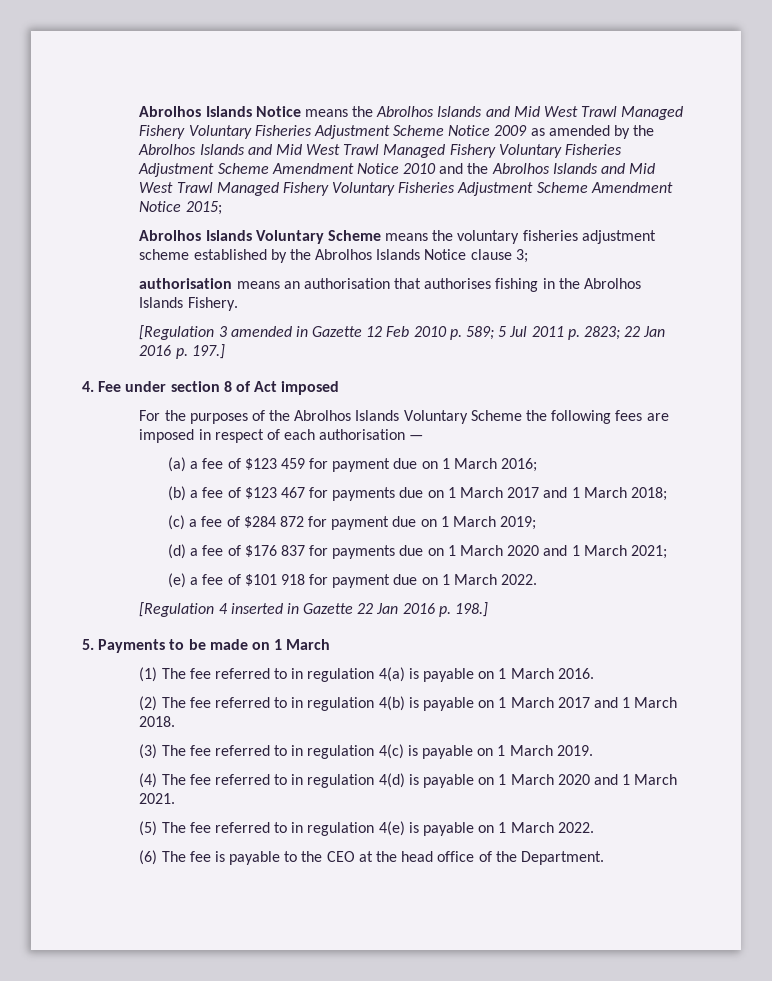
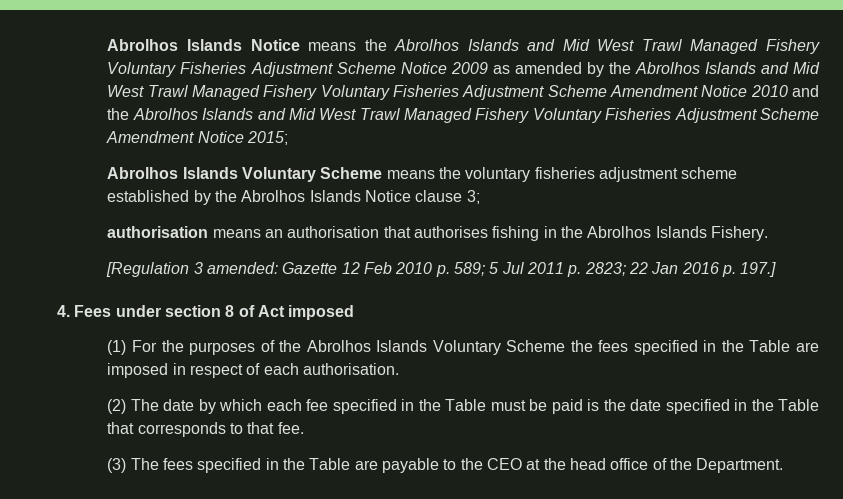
[230,326,308,337] amended in -> [207,262,279,274] amended:
[98,381,122,392] Fee -> [74,305,112,317] Fees
(340, 388) none -> [107,340,127,355] (1)
[551,410,643,424] following fees -> [598,340,791,355] fees specified in the Table
[319,429,424,440] [167,457,538,472] [167,486,667,501] [167,515,537,530] [167,544,667,559] [167,573,538,588] [139,602,488,617] [82,639,331,653] [139,667,594,682] [139,696,678,711] [139,716,176,727] [139,744,593,759] [139,773,678,788] [139,793,176,804] [139,821,594,836] [139,850,225,865] authorisation — // (a) a fee of $123 459 for payment due on 1 March 2016; // (b) a fee of $123 467 for payments due on 1 March 2017 and 1 March 2018; // (c) a fee of $284 872 for payment due on 1 March 2019; // (d) a fee of $176 837 for payments due on 1 March 2020 and 1 March 2021; // (e) a fee of $101 918 for payment due on 1 March 2022. // [Regulation 4 inserted in Gazette 22 Jan 2016 p. 198.] // 5. Payments to be made on 1 March // (1) The fee referred to in regulation 4(a) is payable on 1 March 2016. // (2) The fee referred to in regulation 4(b) is payable on 1 March 2017 and 1 March 2018. // (3) The fee referred to in regulation 4(c) is payable on 1 March 2019. // (4) The fee referred to in regulation 4(d) is payable on 1 March 2020 and 1 March 2021. // (5) The fee referred to in regulation 4(e) is payable on 1 March 2022. // (6) The fee is -> [303,363,400,375] [107,399,820,414] [107,422,304,437] [107,458,378,473] authorisation. // (2) The date by which each fee specified in the Table must be paid is the date specified in the Table that corresponds to that fee. // (3) The fees specified in the Table are

